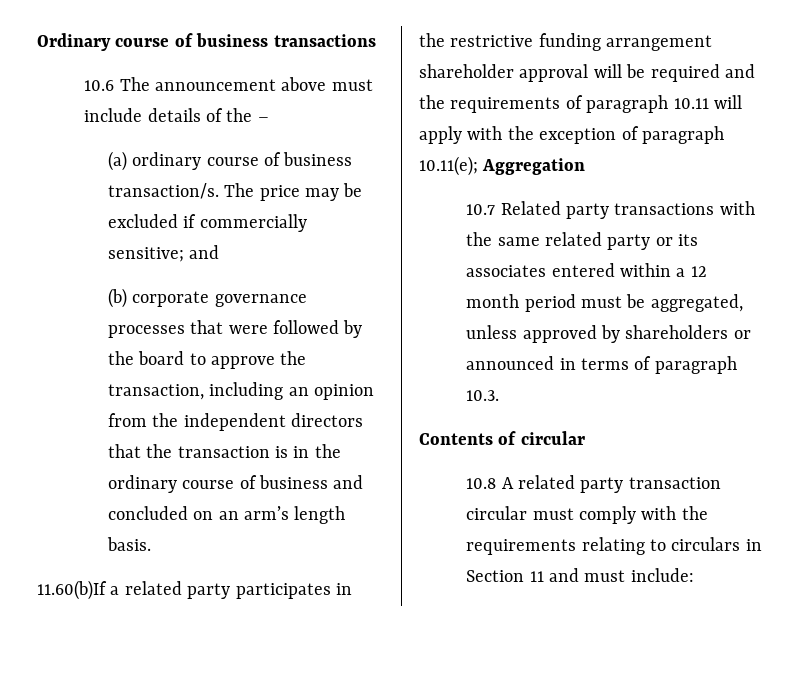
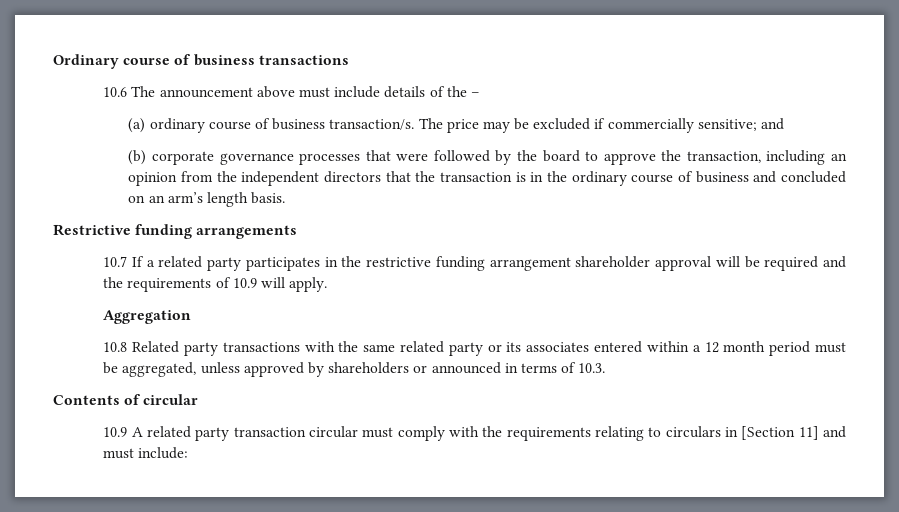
[37,580,107,600] 11.60(b)If -> [53,224,298,239] [103,256,144,267] Restrictive funding arrangements // 10.7 If
[586,95,742,113] [419,126,724,144] [419,156,478,176] paragraph 10.11 will apply with the exception of paragraph 10.11(e); -> [232,277,328,292] 10.9 will apply. //
[466,204,496,215] 10.7 -> [103,342,128,352] 10.8
[654,356,737,374] paragraph -> (577, 367) none
[466,478,497,489] 10.8 -> [103,427,128,437] 10.9
[466,570,544,582] Section 11 -> [741,426,819,440] [Section 11]

